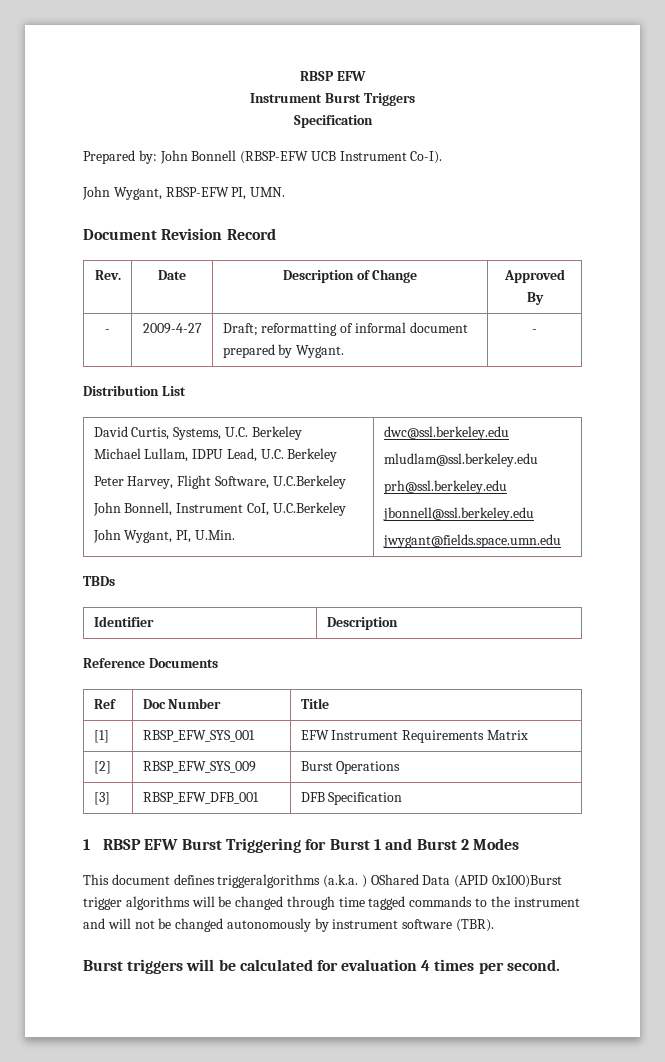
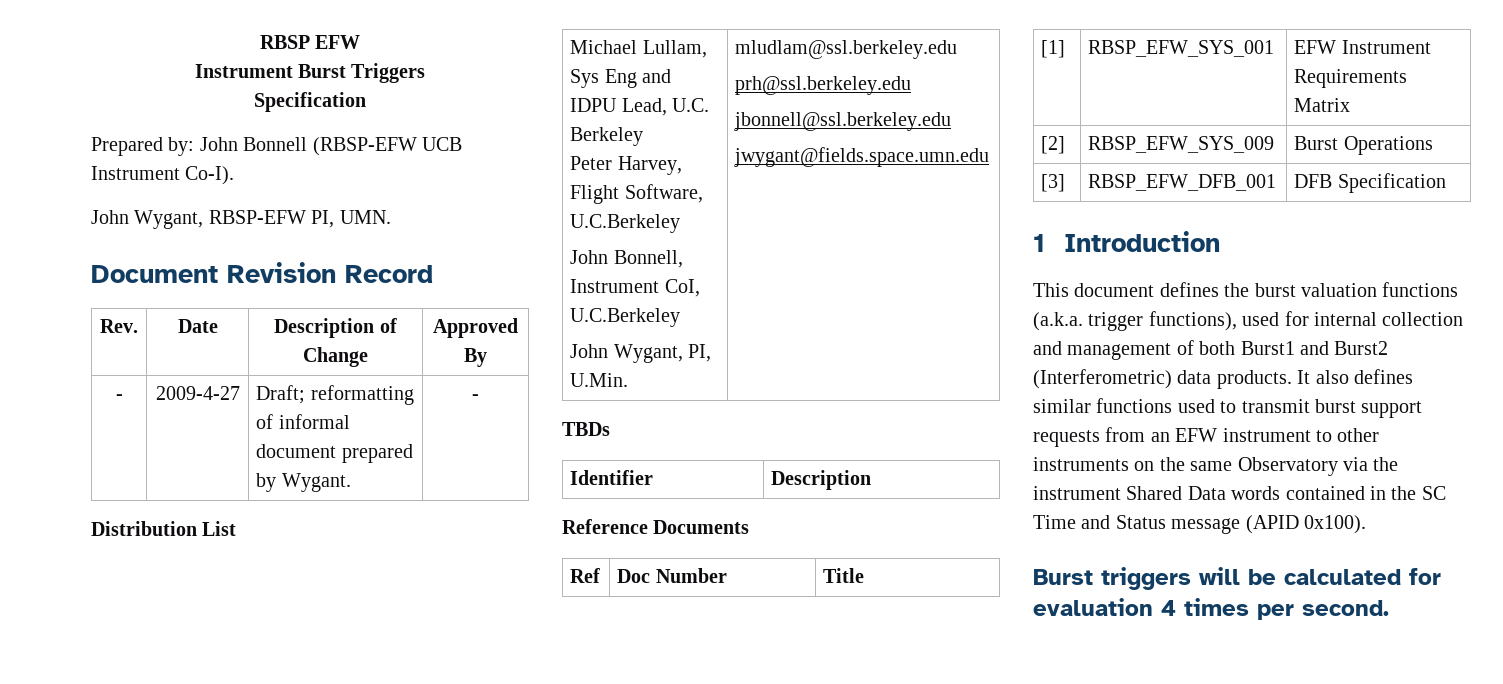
[93,426,302,440] [93,448,189,462] David Curtis, Systems, U.C. Berkeley // Michael Lullam, -> [570,40,707,58] [570,69,672,88] Michael Lullam, Sys Eng and
[383,426,509,440] dwc@ssl.berkeley.edu // -> (629, 380) none
[103,838,520,853] [83,874,563,888] [83,896,580,910] [83,918,495,932] RBSP EFW Burst Triggering for Burst 1 and Burst 2 Modes // This document defines triggeralgorithms (a.k.a. ) OShared Data (APID 0x100)Burst trigger algorithms will be changed through time tagged commands to the instrument and will not be changed autonomously by instrument software (TBR). -> [1064,231,1221,252] [1033,282,1459,297] [1033,311,1464,331] [1033,340,1389,360] [1033,369,1413,389] [1033,398,1423,418] [1033,427,1380,447] [1033,457,1399,476] [1033,486,1446,500] [1033,515,1366,534] Introduction // This document defines the burst valuation functions (a.k.a. trigger functions), used for internal collection and management of both Burst1 and Burst2 (Interferometric) data products. It also defines similar functions used to transmit burst support requests from an EFW instrument to other instruments on the same Observatory via the instrument Shared Data words contained in the SC Time and Status message (APID 0x100).

